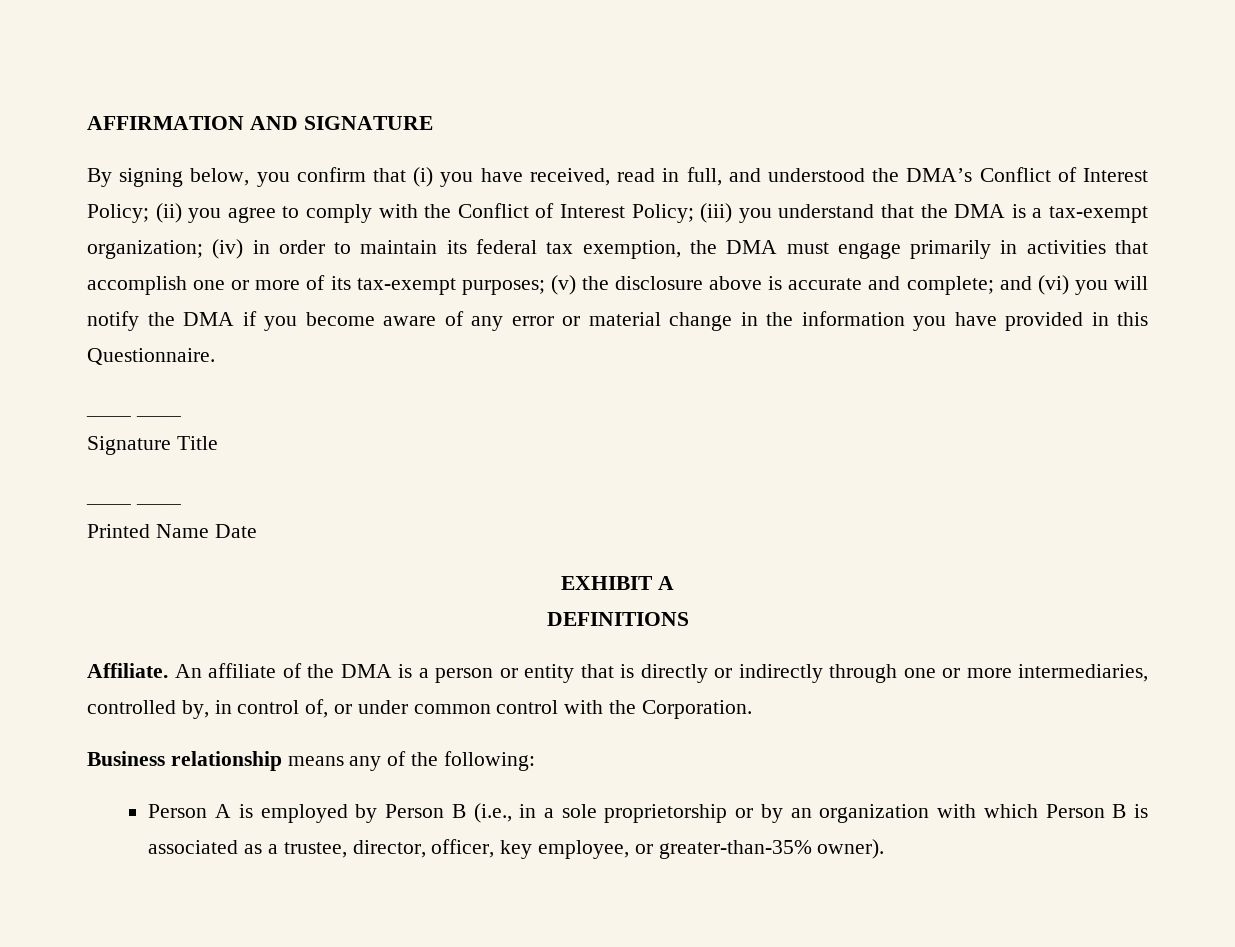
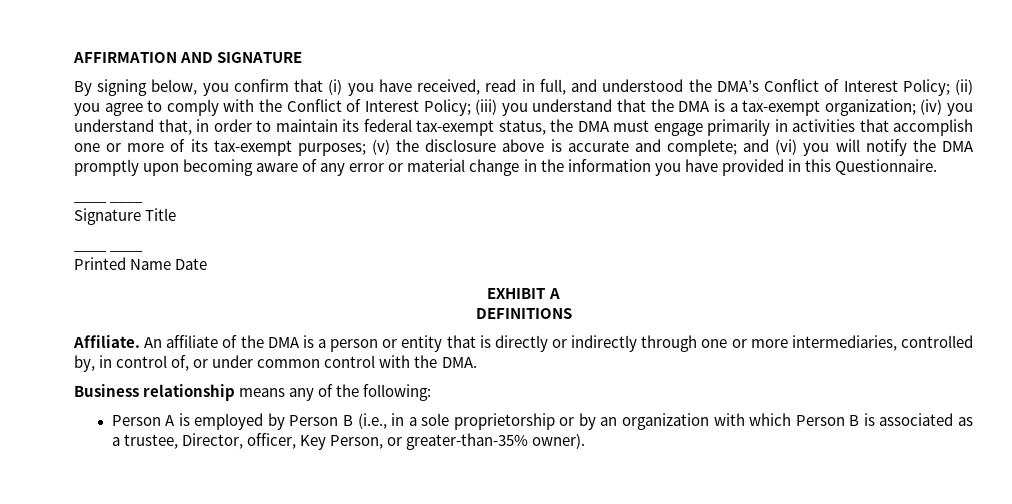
(244, 249) none -> [946,103,973,116] [74,119,192,135] you understand that,
[546,240,681,259] tax exemption, -> [416,120,546,136] tax-exempt status,
[242,311,375,331] if you become -> [74,159,254,176] promptly upon becoming
[641,700,752,719] Corporation. -> [441,357,477,368] DMA.
[352,839,630,859] director, officer, key employee, -> [181,433,383,450] Director, officer, Key Person,

